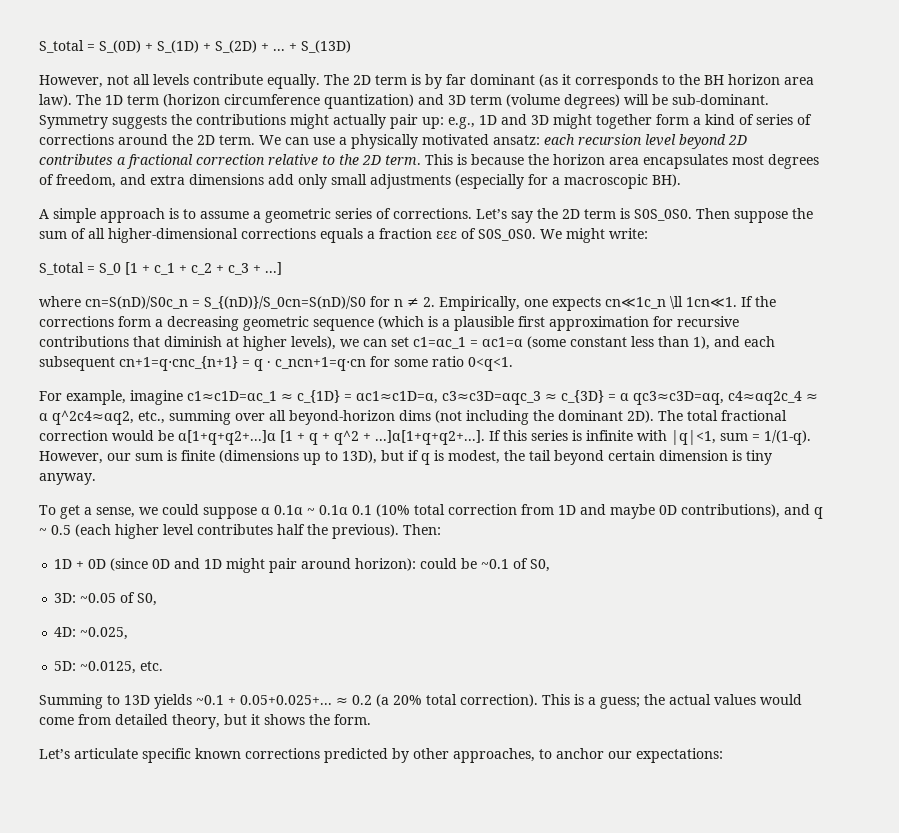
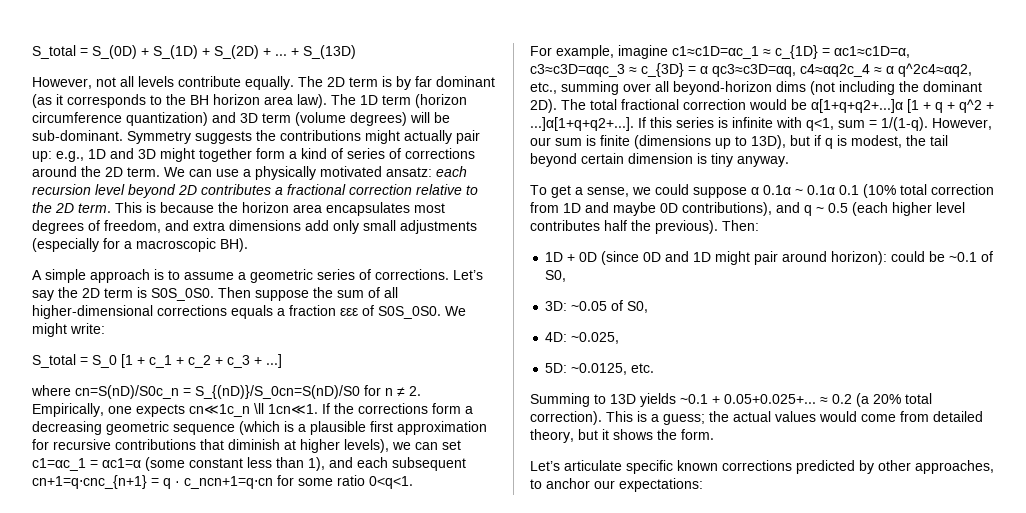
[671,430,716,445] |q|<1, -> [806,118,834,131] q<1,

